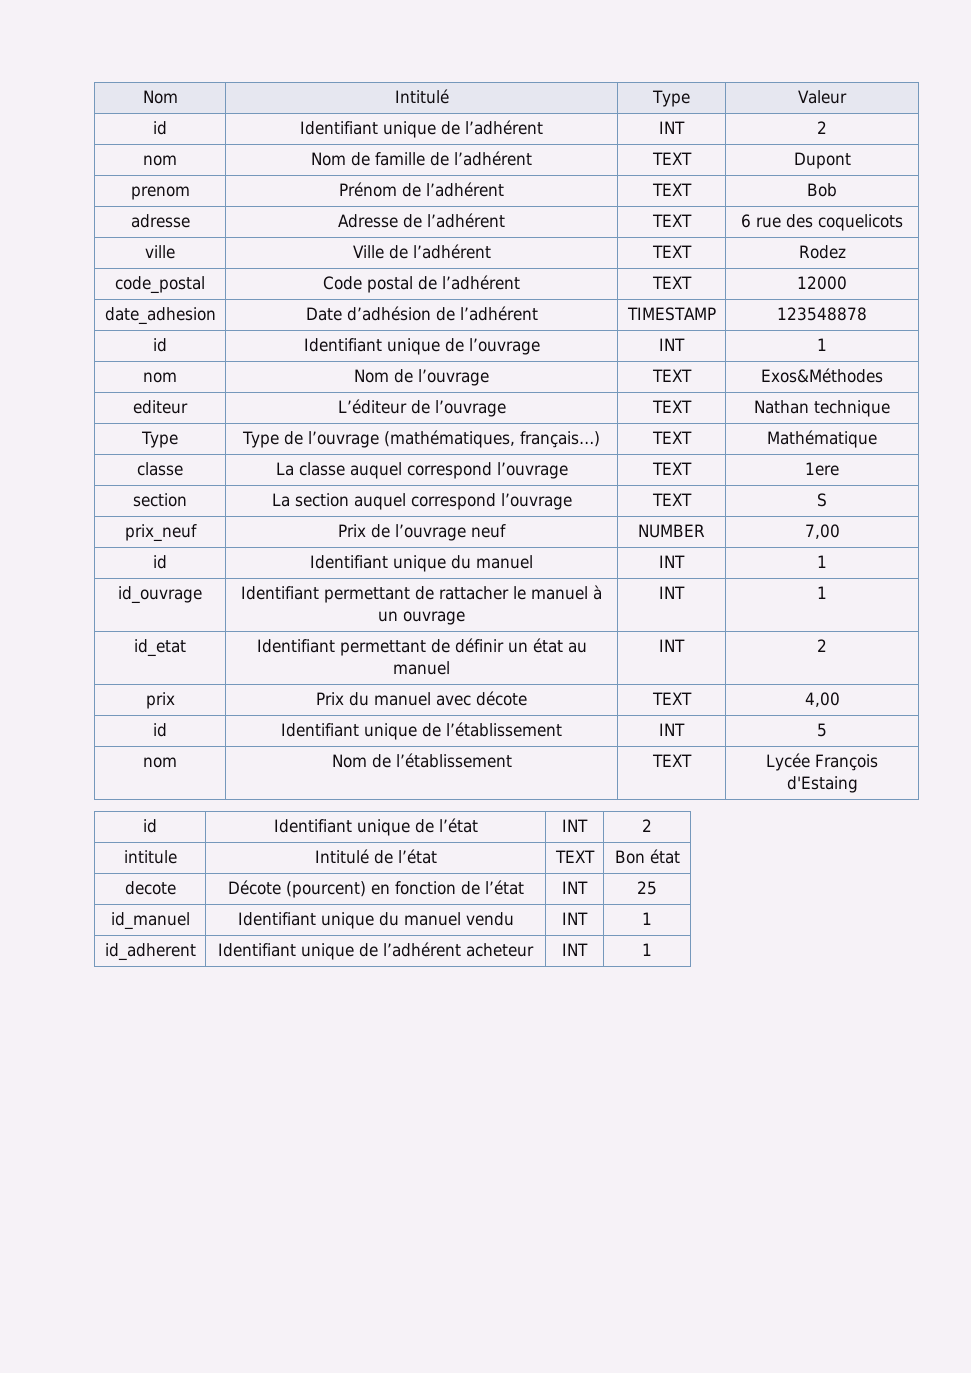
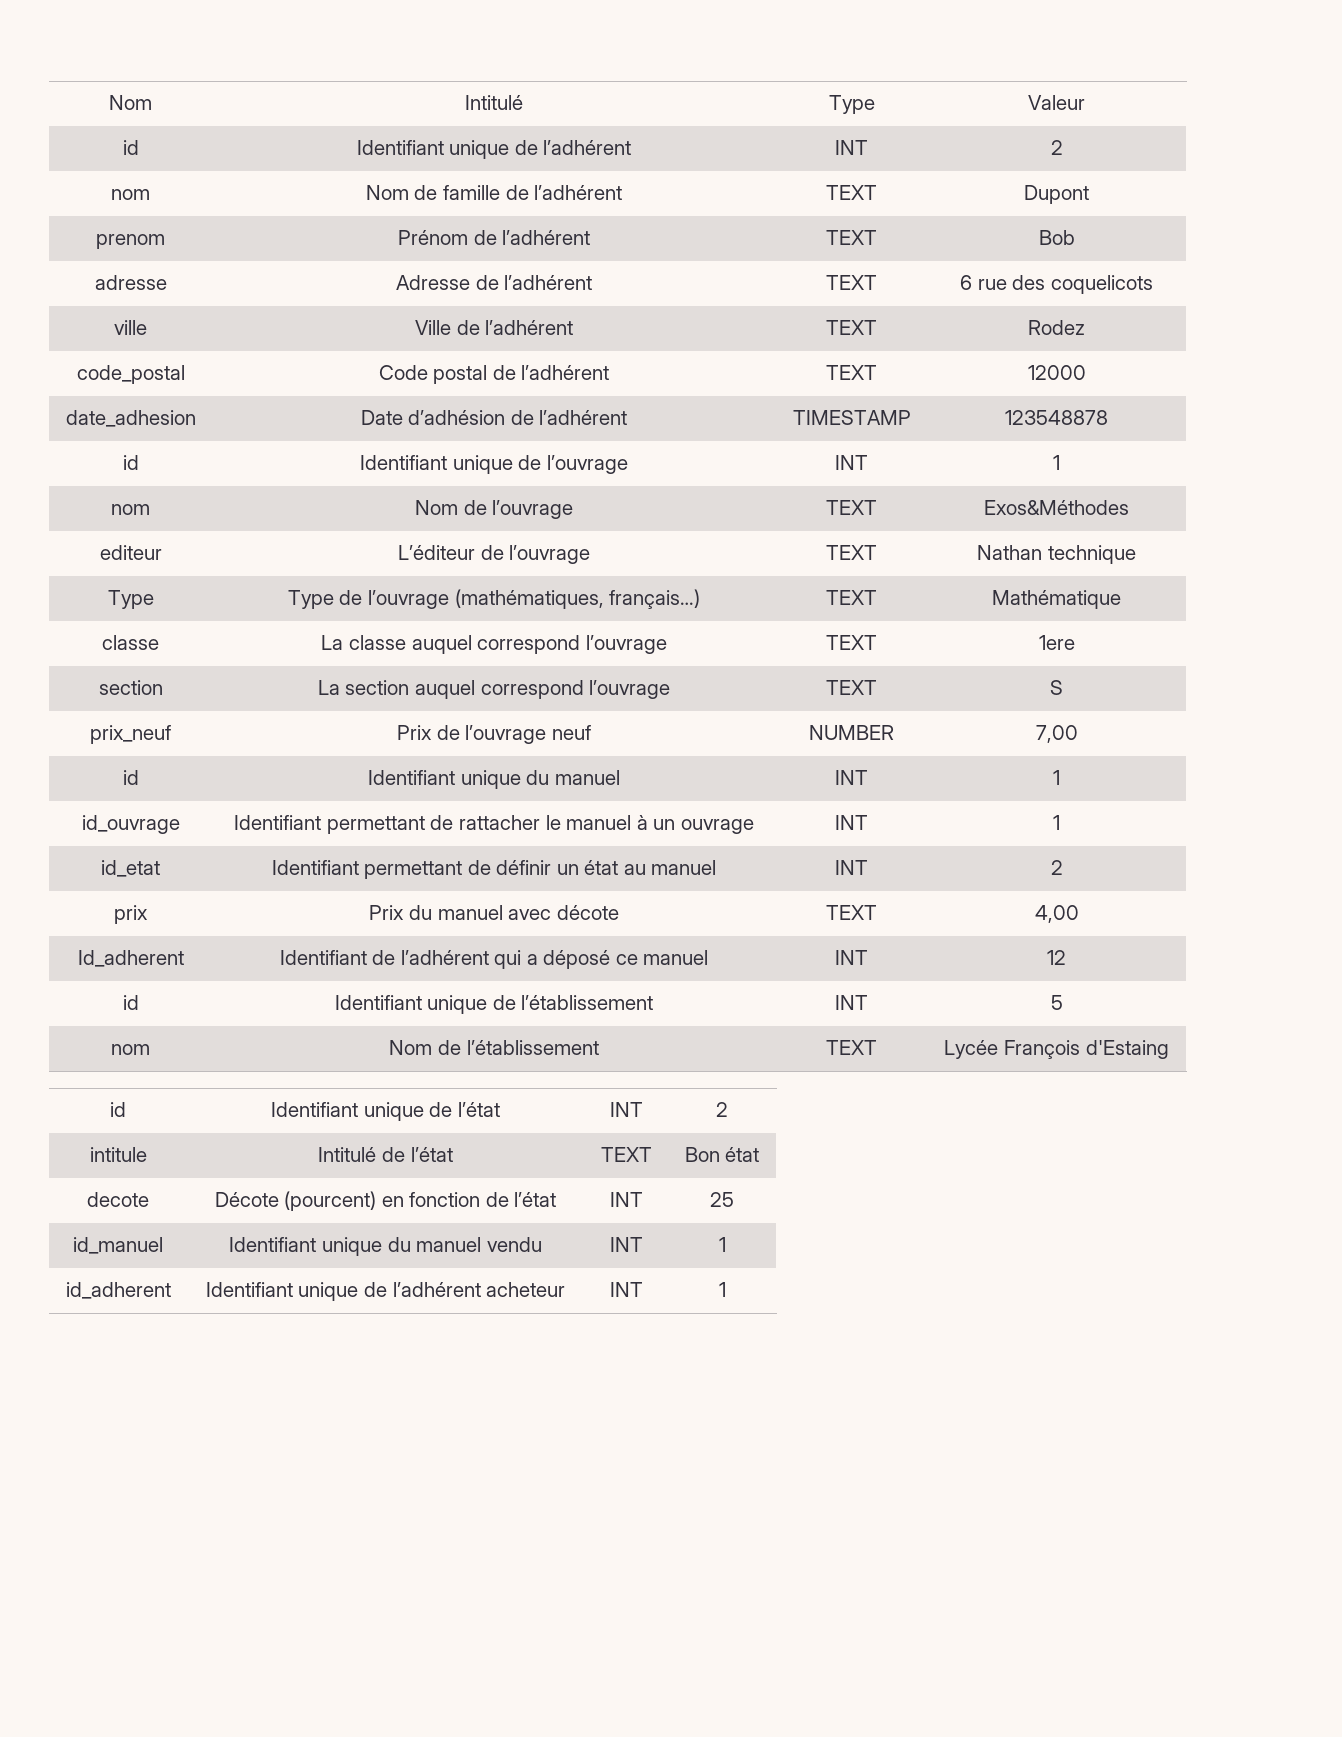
(840, 699) none -> [77,950,184,967] [279,950,709,969] [835,950,868,965] [1047,950,1066,965] // Id_adherent | Identifiant de l’adhérent qui a déposé ce manuel | INT | 12

